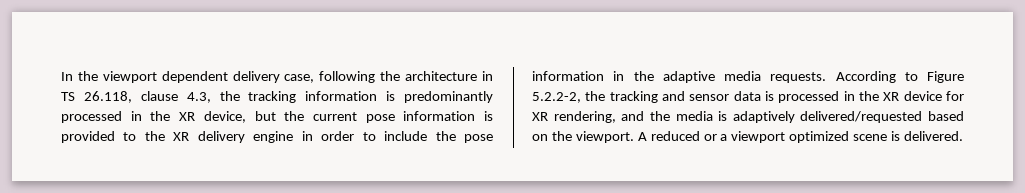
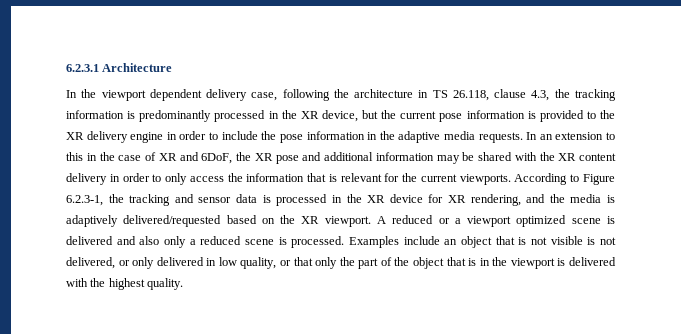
(61, 76) none -> [66,63,173,72] 6.2.3.1 Architecture //
(827, 77) none -> [526,132,615,140] [66,152,616,164] [66,173,511,185] In an extension to this in the case of XR and 6DoF, the XR pose and additional information may be shared with the XR content delivery in order to only access the information that is relevant for the current viewports.
[532,92,581,103] 5.2.2-2, -> [66,195,103,206] 6.2.3-1,
(572, 136) none -> [301,216,320,224] XR
[904,131,964,141] delivered. -> [66,236,616,248] [66,257,616,269] [66,278,184,290] delivered and also only a reduced scene is processed. Examples include an object that is not visible is not delivered, or only delivered in low quality, or that only the part of the object that is in the viewport is delivered with the highest quality.

